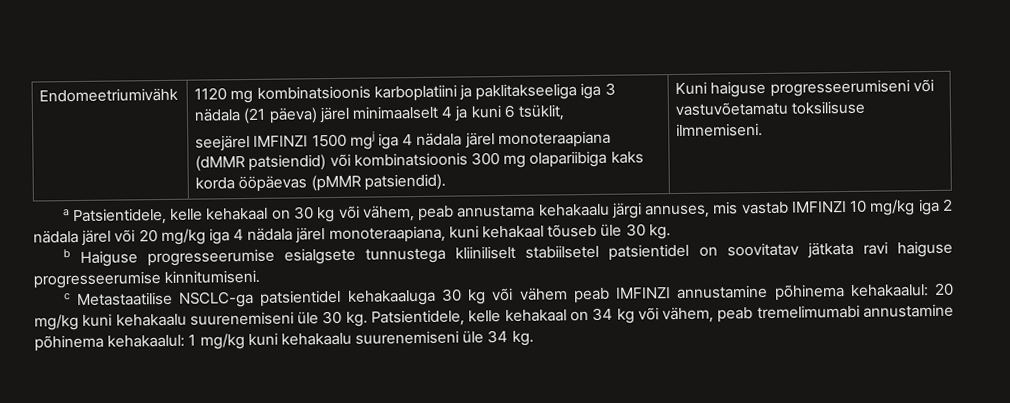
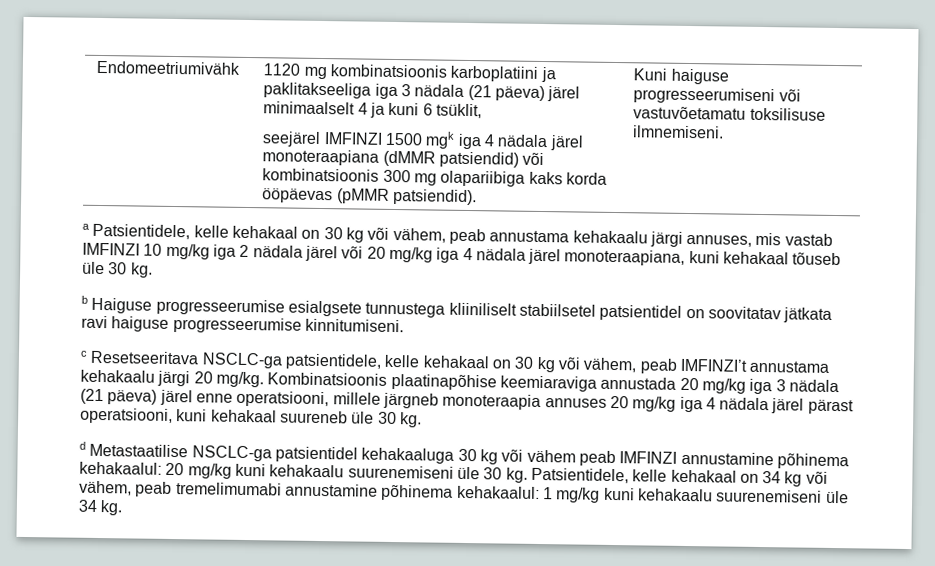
[349,130,375,150] mgj -> [425,131,456,149] mgk
(71, 297) none -> [90,350,830,374] [80,369,839,395] [80,388,854,415] [80,407,422,428] [79,441,86,450] Resetseeritava NSCLC-ga patsientidele, kelle kehakaal on 30 kg või vähem, peab IMFINZI’t annustama kehakaalu järgi 20 mg/kg. Kombinatsioonis plaatinapõhise keemiaraviga annustada 20 mg/kg iga 3 nädala (21 päeva) järel enne operatsiooni, millele järgneb monoteraapia annuses 20 mg/kg iga 4 nädala järel pärast operatsiooni, kuni kehakaal suureneb üle 30 kg. // d

